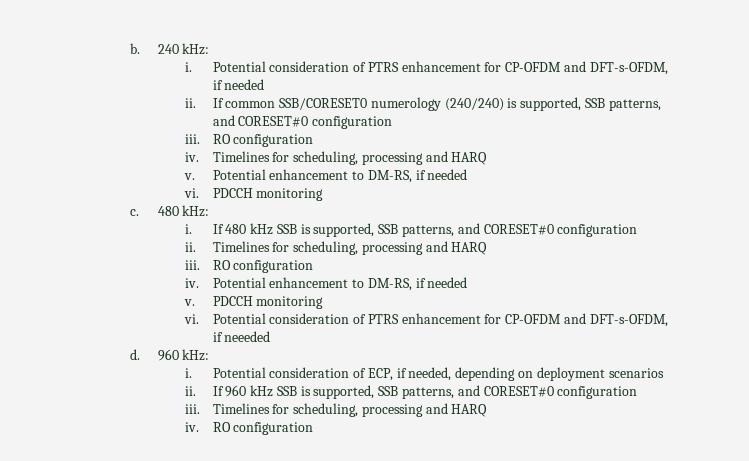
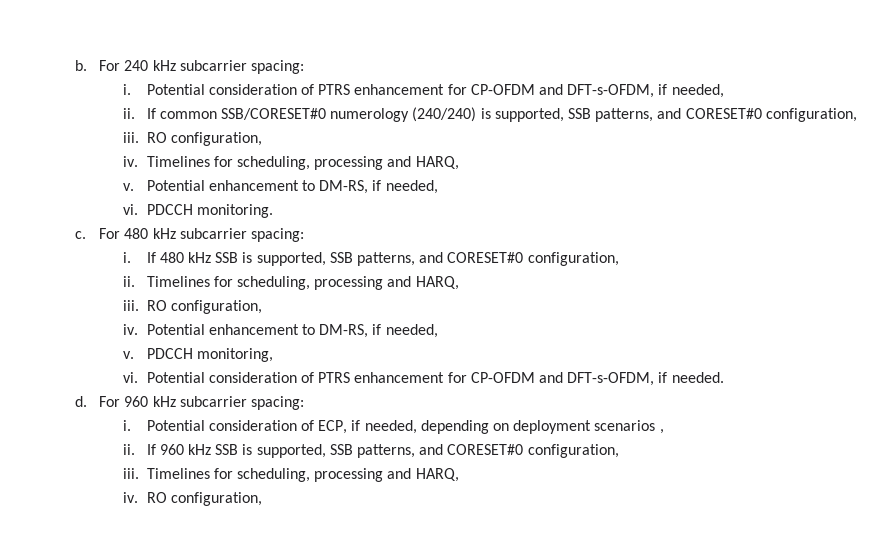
[157,43,210,55] 240 kHz: -> [99,60,304,74] For 240 kHz subcarrier spacing:
[224,79,265,90] needed -> [671,84,724,98] needed,
[279,98,368,110] SSB/CORESET0 -> [221,108,327,120] SSB/CORESET#0
[312,116,393,129] [185,134,314,147] configuration // iii. RO configuration -> [765,108,857,122] [122,132,262,146] configuration, // iii. RO configuration,
[451,152,488,165] HARQ -> [415,156,459,170] HARQ,
[427,169,468,180] needed -> [385,180,438,194] needed,
[256,188,324,201] monitoring -> [196,204,273,218] monitoring.
[157,205,210,217] 480 kHz: -> [99,228,304,242] For 480 kHz subcarrier spacing:
[557,224,638,237] configuration -> [527,252,619,266] configuration,
[451,242,488,255] [185,260,314,273] HARQ // iii. RO configuration -> [415,276,459,290] [122,300,262,314] HARQ, // iii. RO configuration,
[427,277,468,288] needed -> [385,324,438,338] needed,
[256,296,324,309] monitoring -> [196,348,273,362] monitoring,
[224,331,271,342] neeeded -> [671,372,724,383] needed.
[157,349,210,361] 960 kHz: -> [99,396,304,410] For 960 kHz subcarrier spacing:
(664, 373) none -> [659,429,664,434] ,
[557,386,638,399] configuration -> [527,444,619,458] configuration,
[451,404,488,417] HARQ -> [415,468,459,482] HARQ,
[233,422,314,435] configuration -> [170,492,262,506] configuration,

